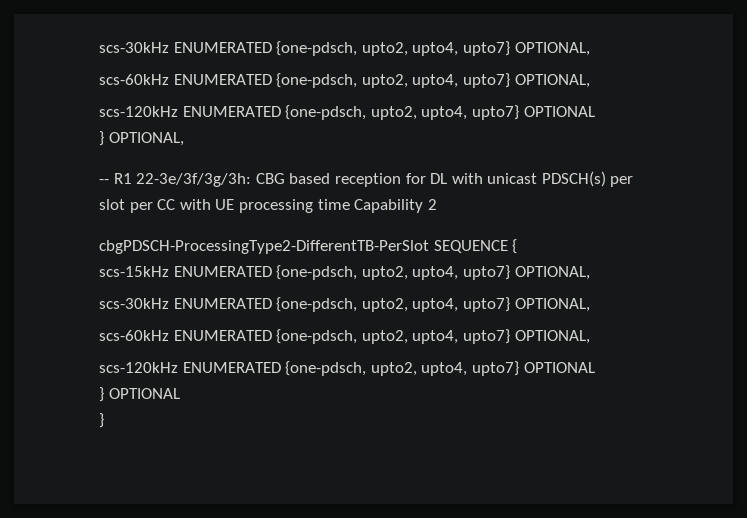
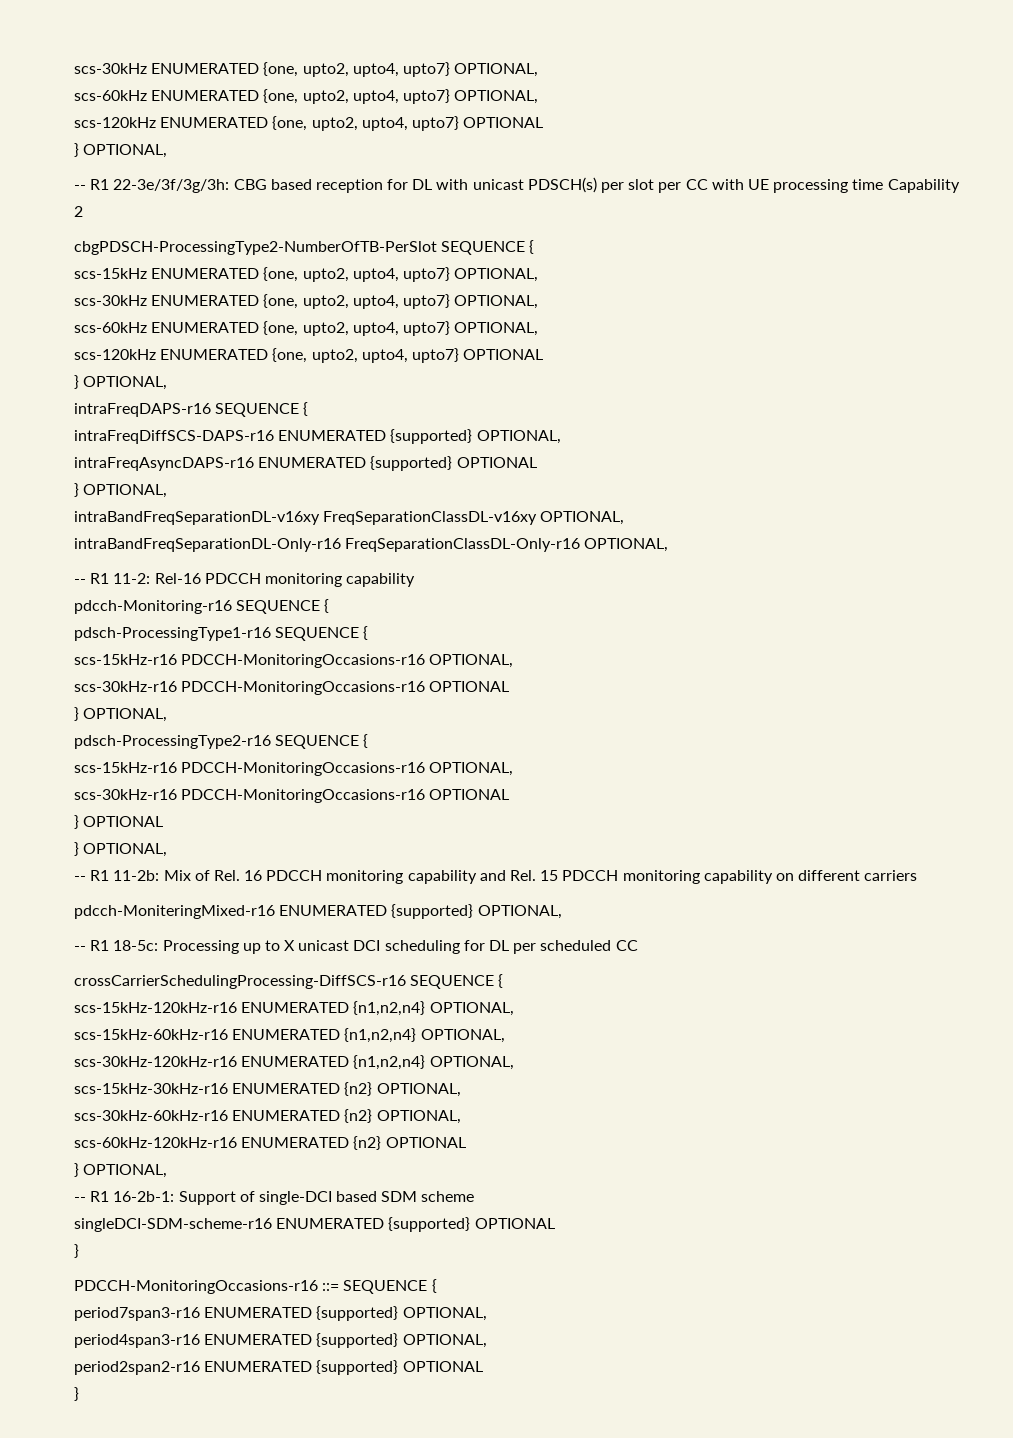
[99,41,590,56] [99,73,590,88] [99,105,367,120] scs-30kHz ENUMERATED {one-pdsch, upto2, upto4, upto7} OPTIONAL, // scs-60kHz ENUMERATED {one-pdsch, upto2, upto4, upto7} OPTIONAL, // scs-120kHz ENUMERATED {one-pdsch, -> [74,62,539,77] [74,89,539,104] [74,116,308,131] scs-30kHz ENUMERATED {one, upto2, upto4, upto7} OPTIONAL, // scs-60kHz ENUMERATED {one, upto2, upto4, upto7} OPTIONAL, // scs-120kHz ENUMERATED {one,
[99,240,429,254] cbgPDSCH-ProcessingType2-DifferentTB-PerSlot -> [74,241,437,255] cbgPDSCH-ProcessingType2-NumberOfTB-PerSlot
[276,265,358,280] {one-pdsch, -> [263,267,299,282] {one,
[276,297,590,312] [99,329,590,344] [99,361,595,376] [99,387,104,402] {one-pdsch, upto2, upto4, upto7} OPTIONAL, // scs-60kHz ENUMERATED {one-pdsch, upto2, upto4, upto7} OPTIONAL, // scs-120kHz ENUMERATED {one-pdsch, upto2, upto4, upto7} OPTIONAL // } -> [263,294,539,309] [74,321,539,336] [74,348,544,363] [74,375,168,390] [74,402,309,417] [74,429,561,444] [74,456,537,471] [74,483,168,498] [74,511,625,525] [74,538,669,552] [74,573,416,587] [74,599,330,614] [74,626,369,641] [74,654,514,668] [74,681,510,695] [74,707,168,722] [74,734,369,749] [74,762,514,776] [74,789,510,803] [74,815,164,829] [74,842,168,857] [74,870,918,884] [74,904,562,919] [74,940,638,954] [74,974,504,989] [74,1001,514,1016] [74,1028,505,1043] [74,1055,514,1070] [74,1082,461,1097] [74,1109,461,1124] [74,1136,466,1150] [74,1163,168,1178] [74,1191,475,1205] [74,1217,555,1232] [74,1244,79,1258] [74,1279,437,1294] [74,1306,487,1321] [74,1333,487,1348] [74,1360,399,1375] {one, upto2, upto4, upto7} OPTIONAL, // scs-60kHz ENUMERATED {one, upto2, upto4, upto7} OPTIONAL, // scs-120kHz ENUMERATED {one, upto2, upto4, upto7} OPTIONAL // } OPTIONAL, // intraFreqDAPS-r16 SEQUENCE { // intraFreqDiffSCS-DAPS-r16 ENUMERATED {supported} OPTIONAL, // intraFreqAsyncDAPS-r16 ENUMERATED {supported} OPTIONAL // } OPTIONAL, // intraBandFreqSeparationDL-v16xy FreqSeparationClassDL-v16xy OPTIONAL, // intraBandFreqSeparationDL-Only-r16 FreqSeparationClassDL-Only-r16 OPTIONAL, // -- R1 11-2: Rel-16 PDCCH monitoring capability // pdcch-Monitoring-r16 SEQUENCE { // pdsch-ProcessingType1-r16 SEQUENCE { // scs-15kHz-r16 PDCCH-MonitoringOccasions-r16 OPTIONAL, // scs-30kHz-r16 PDCCH-MonitoringOccasions-r16 OPTIONAL // } OPTIONAL, // pdsch-ProcessingType2-r16 SEQUENCE { // scs-15kHz-r16 PDCCH-MonitoringOccasions-r16 OPTIONAL, // scs-30kHz-r16 PDCCH-MonitoringOccasions-r16 OPTIONAL // } OPTIONAL // } OPTIONAL, // -- R1 11-2b: Mix of Rel. 16 PDCCH monitoring capability and Rel. 15 PDCCH monitoring capability on different carriers // pdcch-MoniteringMixed-r16 ENUMERATED {supported} OPTIONAL, // -- R1 18-5c: Processing up to X unicast DCI scheduling for DL per scheduled CC // crossCarrierSchedulingProcessing-DiffSCS-r16 SEQUENCE { // scs-15kHz-120kHz-r16 ENUMERATED {n1,n2,n4} OPTIONAL, // scs-15kHz-60kHz-r16 ENUMERATED {n1,n2,n4} OPTIONAL, // scs-30kHz-120kHz-r16 ENUMERATED {n1,n2,n4} OPTIONAL, // scs-15kHz-30kHz-r16 ENUMERATED {n2} OPTIONAL, // scs-30kHz-60kHz-r16 ENUMERATED {n2} OPTIONAL, // scs-60kHz-120kHz-r16 ENUMERATED {n2} OPTIONAL // } OPTIONAL, // -- R1 16-2b-1: Support of single-DCI based SDM scheme // singleDCI-SDM-scheme-r16 ENUMERATED {supported} OPTIONAL // } // PDCCH-MonitoringOccasions-r16 ::= SEQUENCE { // period7span3-r16 ENUMERATED {supported} OPTIONAL, // period4span3-r16 ENUMERATED {supported} OPTIONAL, // period2span2-r16 ENUMERATED {supported}

